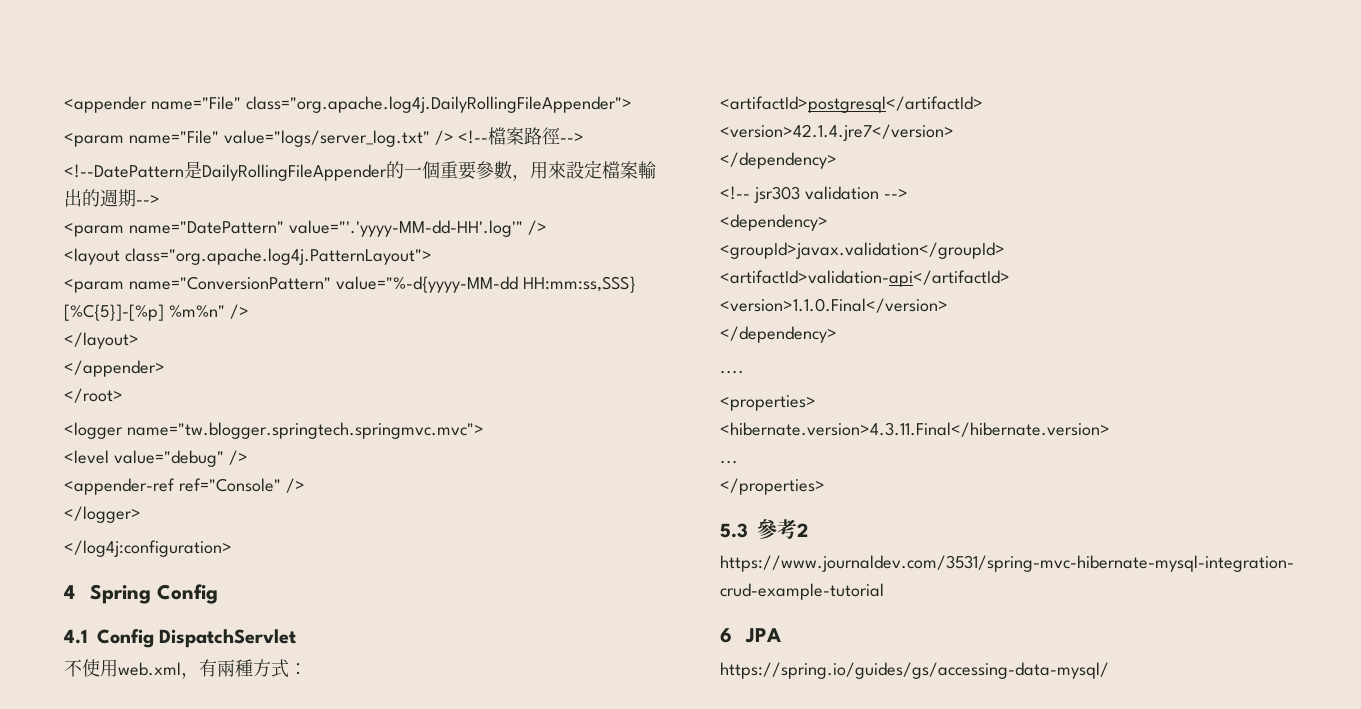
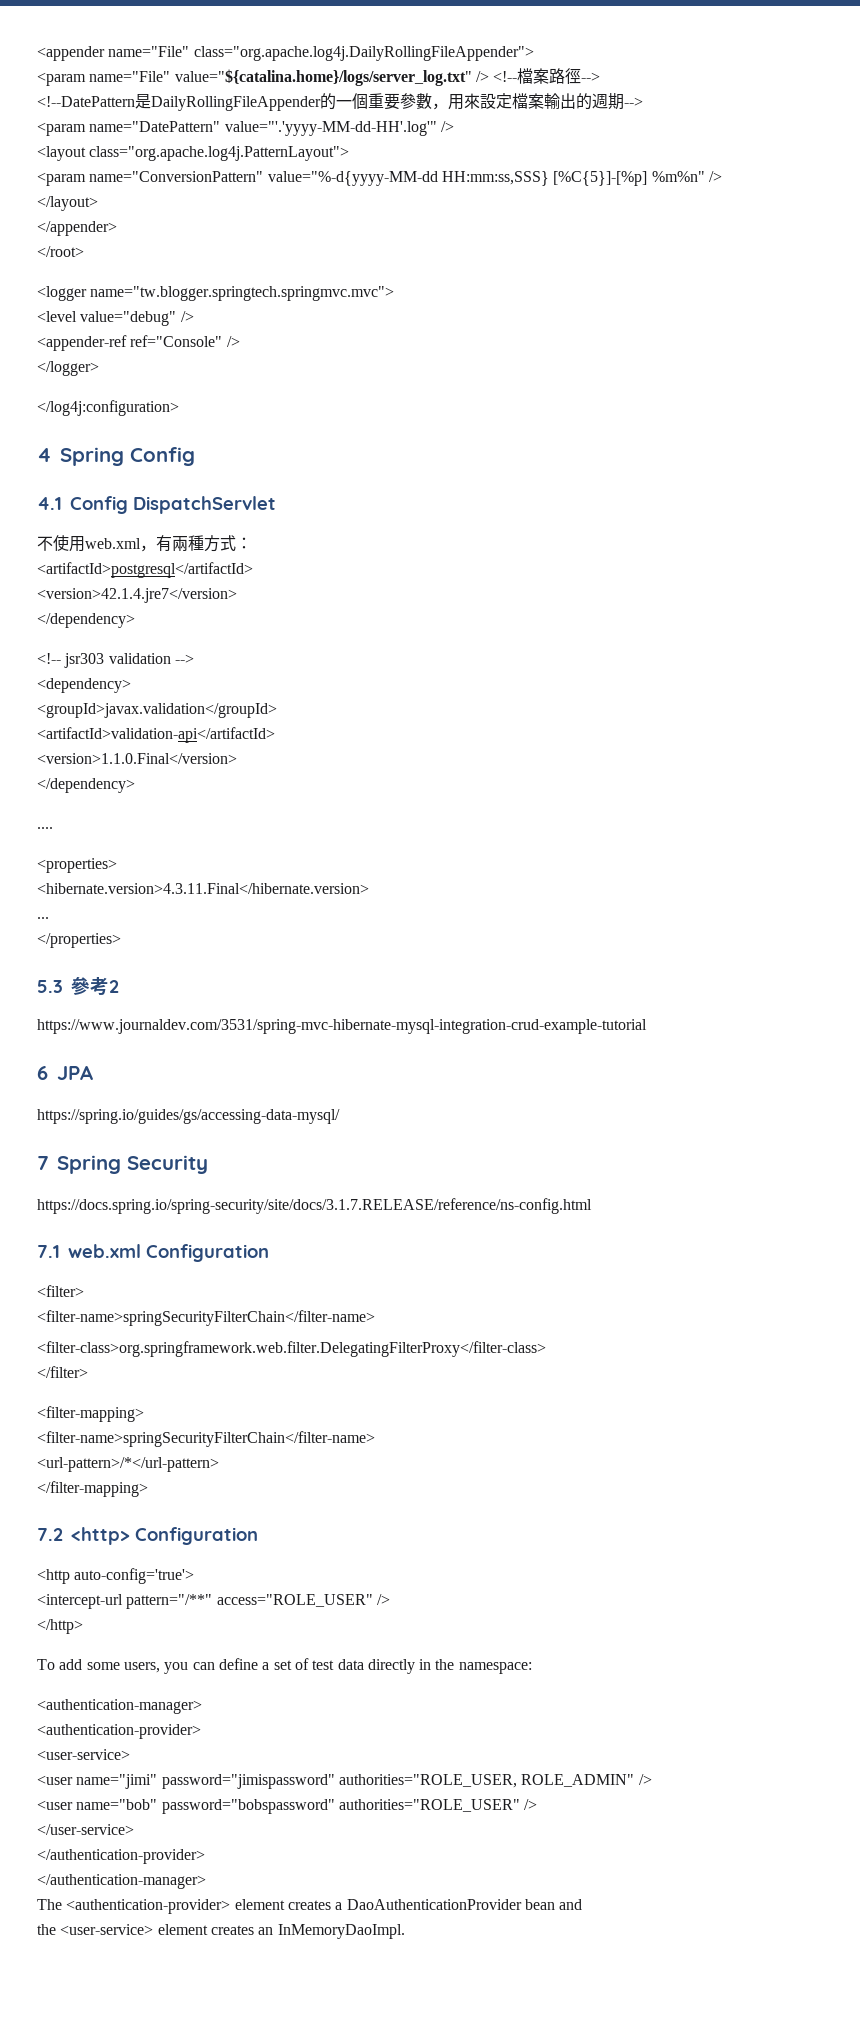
[223,130,430,147] value="logs/server_log.txt" -> [174,69,472,86] value="${catalina.home}/logs/server_log.txt"
(1109, 670) none -> [37,1155,209,1174] [37,1198,592,1214] [37,1244,269,1262] [37,1285,84,1297] [37,1310,375,1326] [37,1341,546,1357] [37,1366,88,1378] [37,1406,144,1422] [37,1431,375,1447] [37,1457,219,1472] [37,1481,148,1497] [37,1527,258,1545] [37,1568,195,1584] [37,1594,390,1609] [37,1619,83,1634] [37,1658,532,1674] [37,1699,202,1714] [37,1724,201,1739] [37,1749,130,1760] [37,1774,652,1789] [37,1799,538,1814] [37,1824,134,1835] [37,1849,205,1864] [37,1874,206,1889] [37,1899,583,1914] [37,1924,405,1939] // 7 Spring Security // https://docs.spring.io/spring-security/site/docs/3.1.7.RELEASE/reference/ns-config.html // 7.1 web.xml Configuration // <filter> // <filter-name>springSecurityFilterChain</filter-name> // <filter-class>org.springframework.web.filter.DelegatingFilterProxy</filter-class> // </filter> // <filter-mapping> // <filter-name>springSecurityFilterChain</filter-name> // <url-pattern>/*</url-pattern> // </filter-mapping> // 7.2 <http> Configuration // <http auto-config='true'> // <intercept-url pattern="/**" access="ROLE_USER" /> // </http> // To add some users, you can define a set of test data directly in the namespace: // <authentication-manager> // <authentication-provider> // <user-service> // <user name="jimi" password="jimispassword" authorities="ROLE_USER, ROLE_ADMIN" /> // <user name="bob" password="bobspassword" authorities="ROLE_USER" /> // </user-service> // </authentication-provider> // </authentication-manager> // The <authentication-provider> element creates a DaoAuthenticationProvider bean and // the <user-service> element creates an InMemoryDaoImpl.

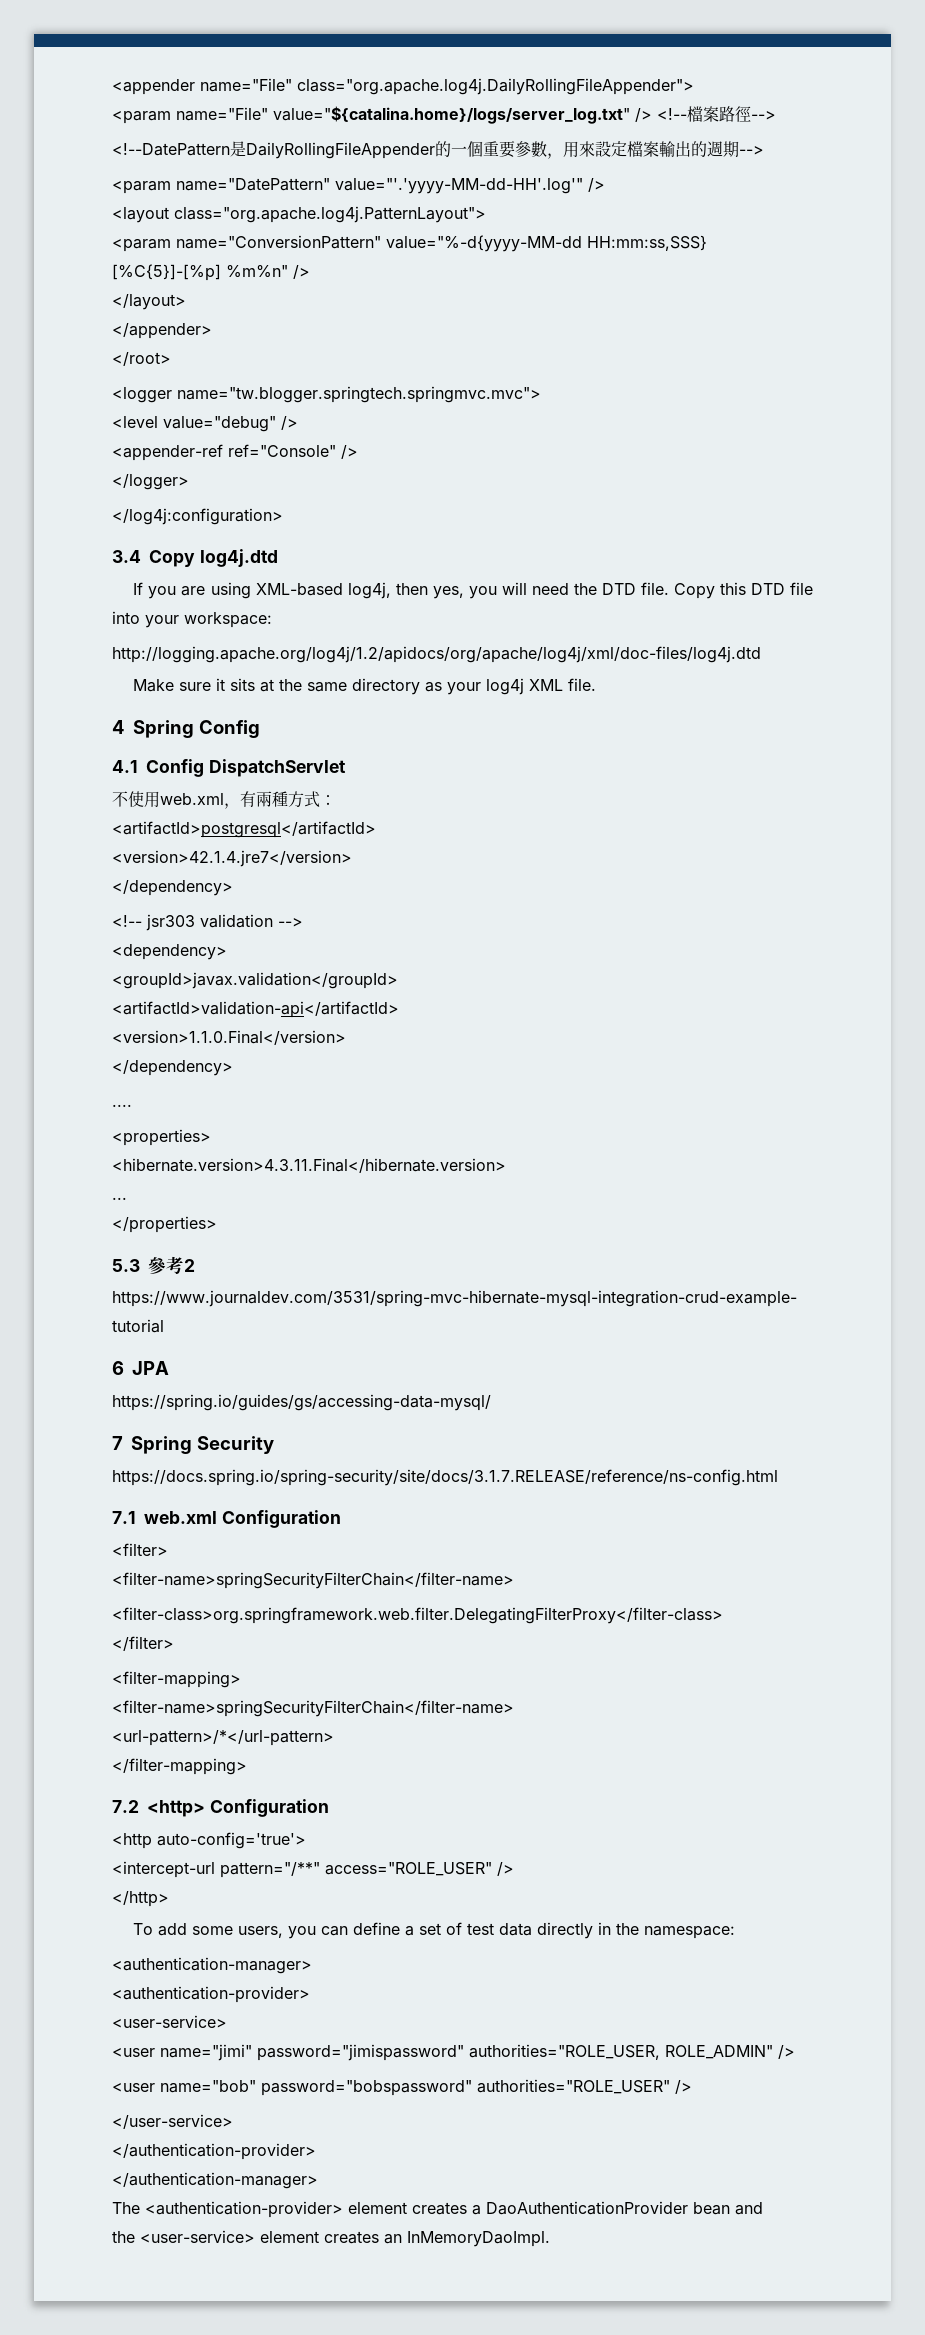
(179, 408) none -> [112,549,278,567] [133,582,813,599] [112,611,272,628] [112,646,761,663] [133,678,597,695] // 3.4 Copy log4j.dtd // If you are using XML-based log4j, then yes, you will need the DTD file. Copy this DTD file into your workspace: // http://logging.apache.org/log4j/1.2/apidocs/org/apache/log4j/xml/doc-files/log4j.dtd // Make sure it sits at the same directory as your log4j XML file.

